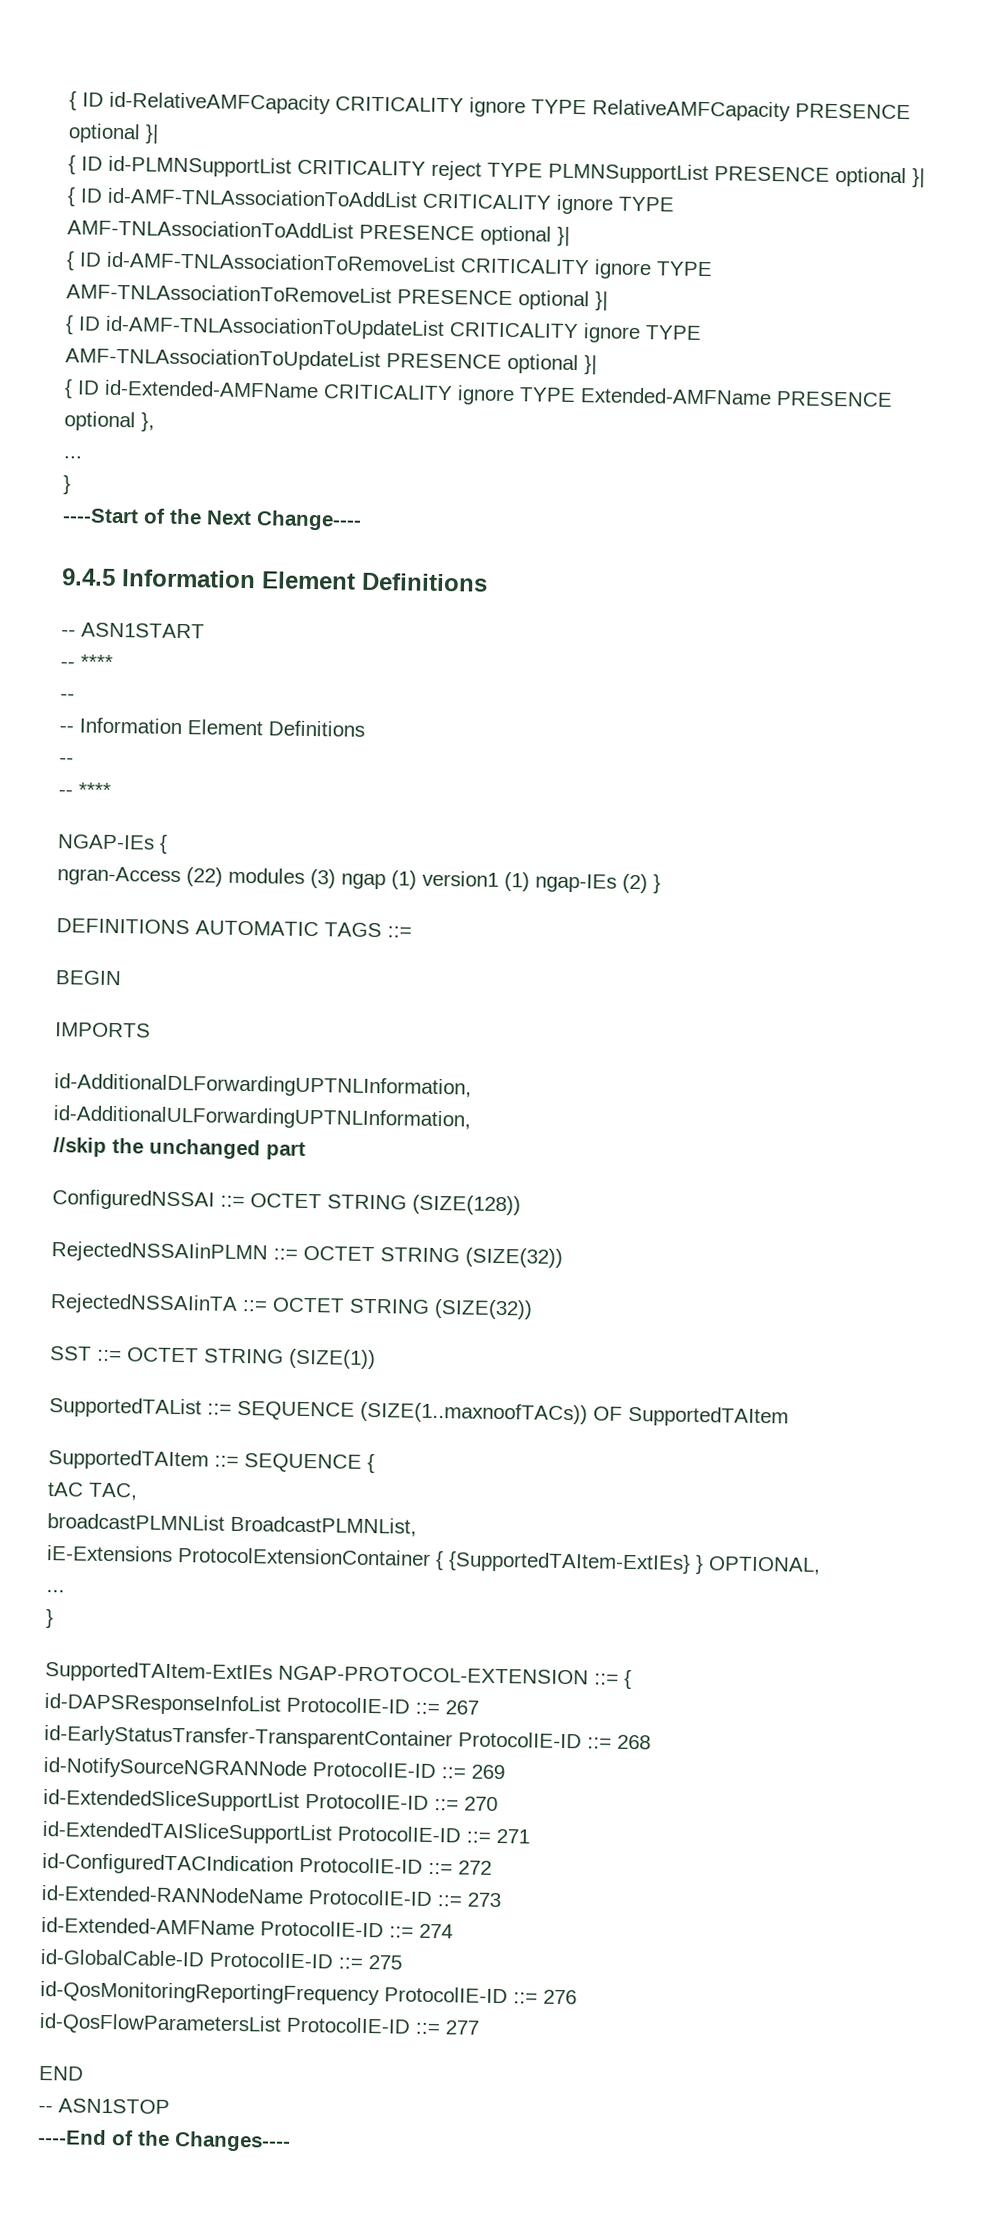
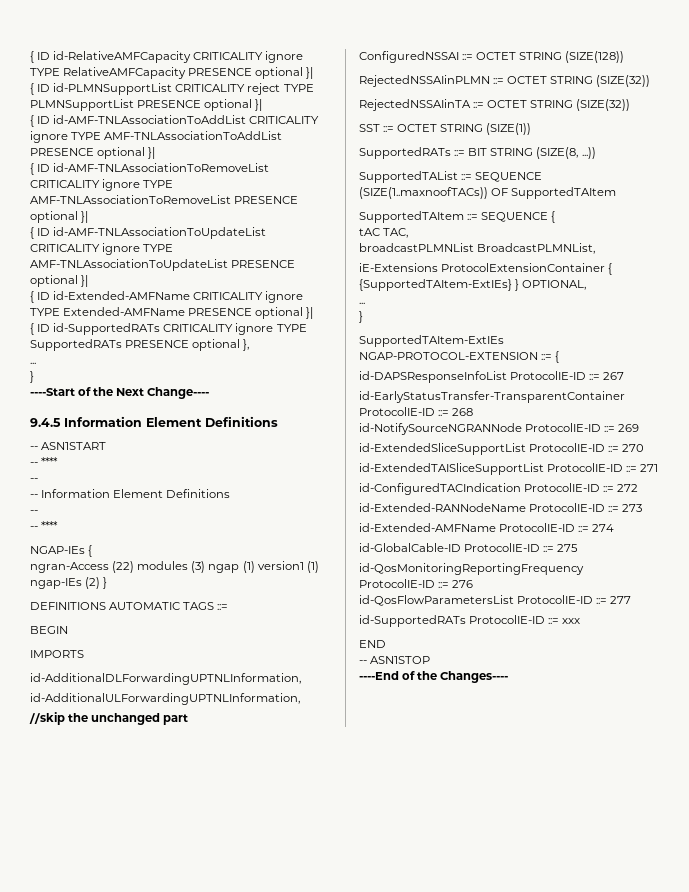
(136, 421) none -> [306,307,314,319] [30,323,307,335] [30,339,241,351] }| // { ID id-SupportedRATs CRITICALITY ignore TYPE SupportedRATs PRESENCE optional
(376, 1359) none -> [359,147,596,159] // SupportedRATs ::= BIT STRING (SIZE(8, ...))
(479, 2027) none -> [359,615,581,627] // id-SupportedRATs ProtocolIE-ID ::= xxx

